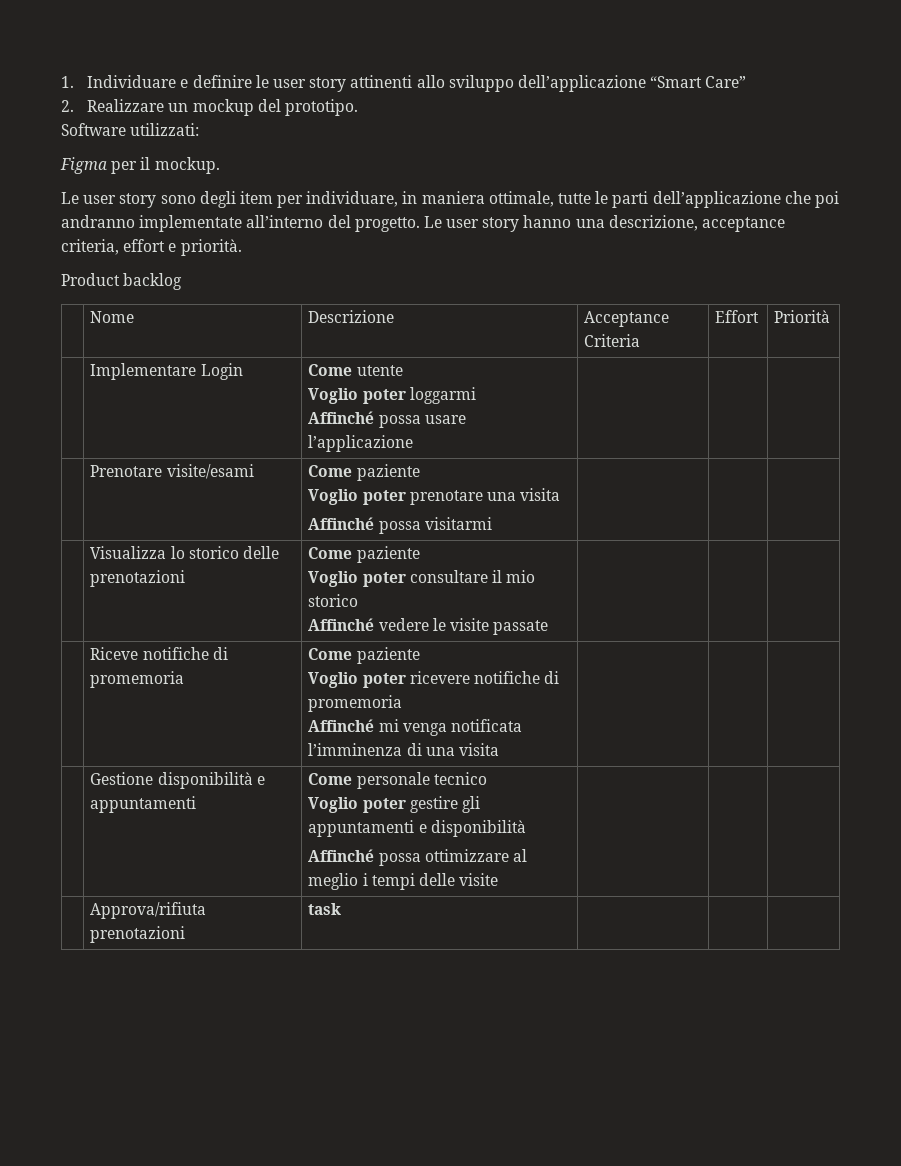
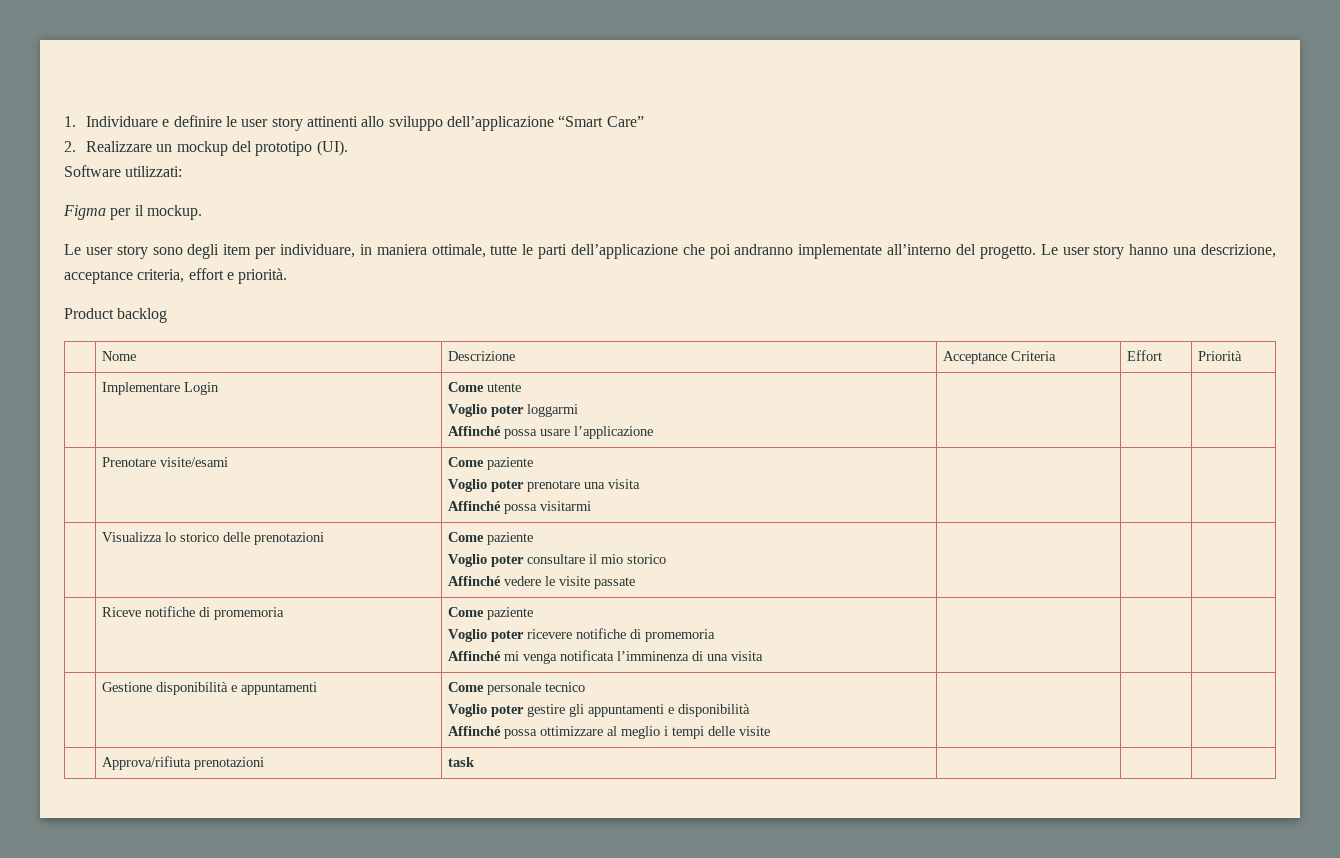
[284,99,358,116] prototipo. -> [255,140,348,156] prototipo (UI).

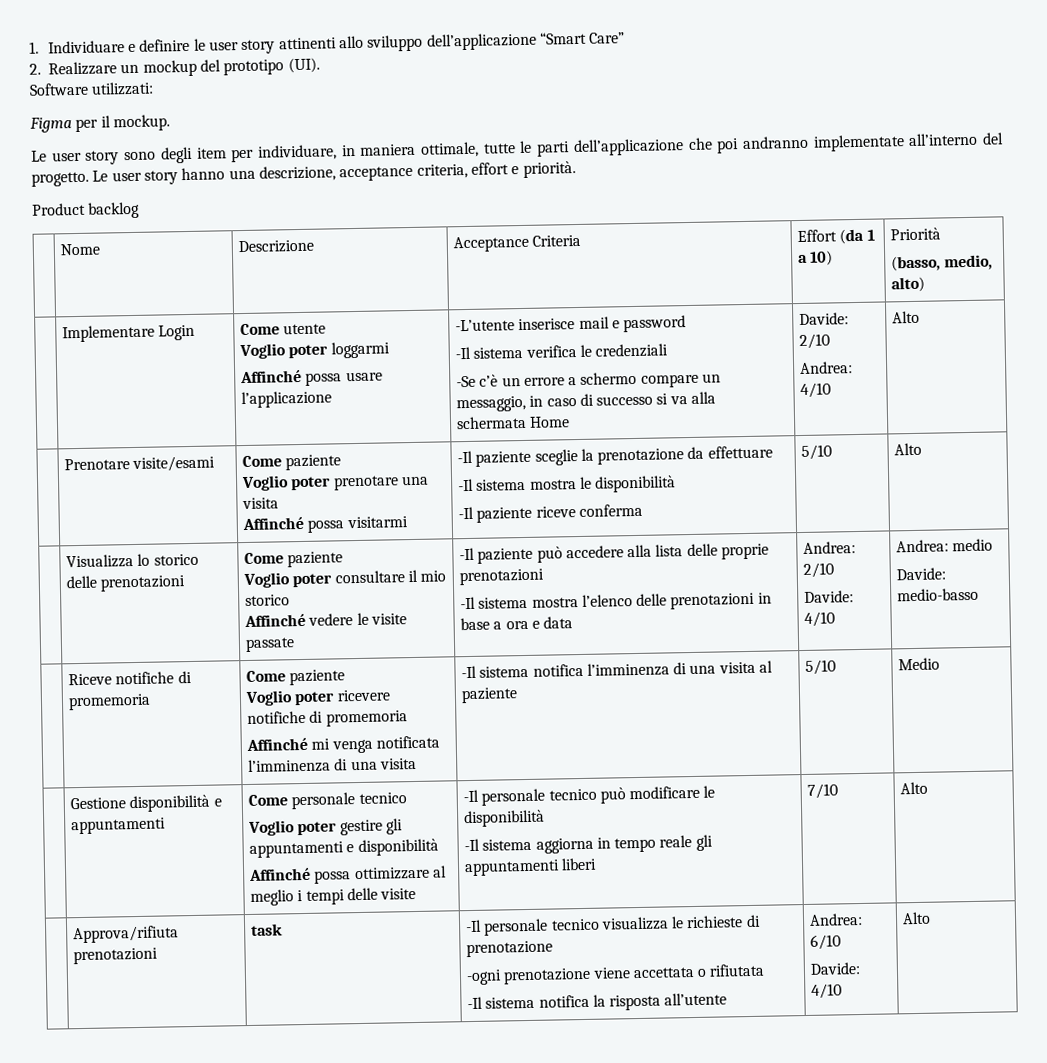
[1198,351,1243,361] | Priorità -> [839,228,875,245] [797,250,834,266] [889,227,941,241] [890,254,994,272] [890,276,925,293] (da 1 a 10) | Priorità // (basso, medio, alto)
(654, 432) | | -> [454,315,687,333] [454,343,669,360] [455,371,722,388] [455,391,717,413] [455,415,571,430] [798,312,849,326] [798,333,830,350] [798,361,853,375] [799,382,831,399] [891,310,920,324] -L’utente inserisce mail e password // -Il sistema verifica le credenziali // -Se c’è un errore a schermo compare un messaggio, in caso di successo si va alla schermata Home | Davide: 2/10 // Andrea: 4/10 | Alto
(592, 506) | | -> [456,445,773,467] [457,475,677,493] [457,503,643,523] [800,444,832,461] [893,442,922,456] -Il paziente sceglie la prenotazione da effettuare // -Il sistema mostra le disponibilità // -Il paziente riceve conferma | 5/10 | Alto
(636, 583) | | -> [458,543,770,564] [458,568,544,586] [459,592,772,610] [459,616,574,631] [802,541,856,554] [802,562,834,578] [803,590,854,603] [803,611,835,627] [895,538,994,553] [895,567,946,581] [896,587,979,602] -Il paziente può accedere alla lista delle proprie prenotazioni // -Il sistema mostra l’elenco delle prenotazioni in base a ora e data | Andrea: 2/10 // Davide: 4/10 | Andrea: medio // Davide: medio-basso
(764, 656) | | -> [460,660,774,679] [460,687,518,704] [804,659,836,675] [897,657,940,671] -Il sistema notifica l’imminenza di una visita al paziente | 5/10 | Medio
[102,756,265,770] [448,757,476,767] | | // | Approva/rifiuta prenotazioni | task | | | -> [462,785,716,806] [463,809,545,828] [463,834,713,854] [463,857,598,877] [806,783,838,799] [899,781,928,795] [72,925,179,944] [72,947,158,965] [250,923,283,936] [464,914,761,936] [465,940,553,958] [465,963,766,986] [466,992,728,1011] [808,912,863,926] [809,934,841,950] [809,962,861,975] [810,983,842,999] [901,911,931,925] -Il personale tecnico può modificare le disponibilità // -Il sistema aggiorna in tempo reale gli appuntamenti liberi | 7/10 | Alto // | Approva/rifiuta prenotazioni | task | -Il personale tecnico visualizza le richieste di prenotazione // -ogni prenotazione viene accettata o rifiutata // -Il sistema notifica la risposta all’utente | Andrea: 6/10 // Davide: 4/10 | Alto

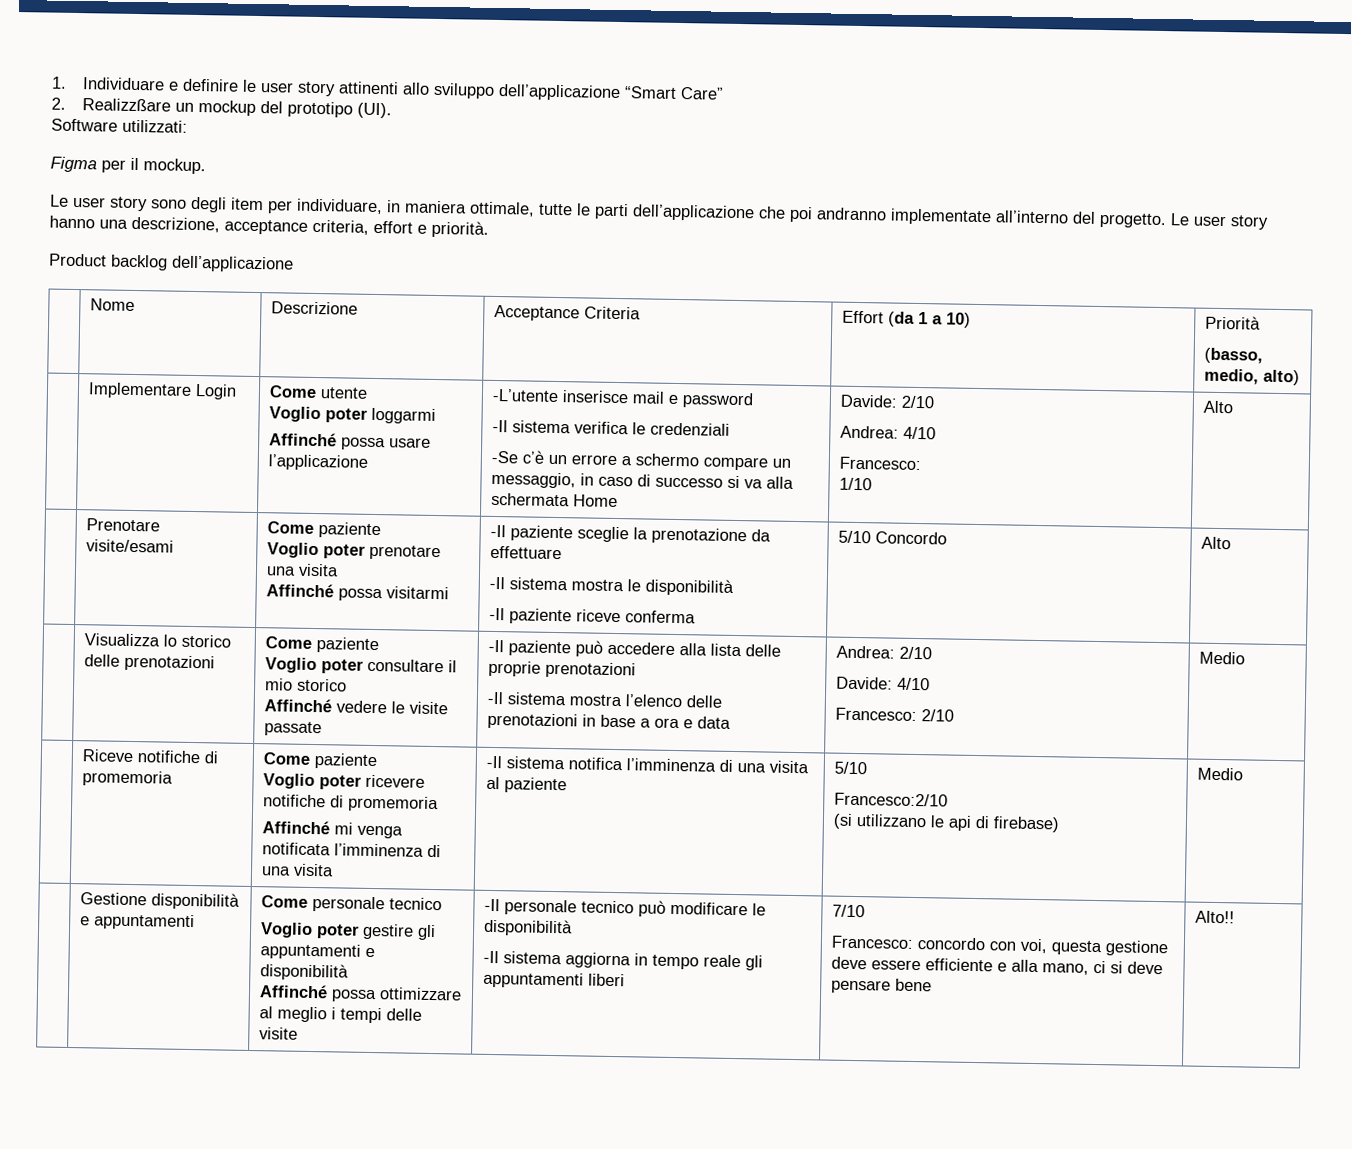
[48,61,117,76] Realizzare -> [82,98,172,112] Realizzßare
(141, 210) none -> [171,255,294,273] dell’applicazione
(831, 390) none -> [839,456,922,471] [839,477,873,491] // Francesco: // 1/10
(832, 452) none -> [875,531,948,545] Concordo
[895,538,994,553] [895,567,946,581] [896,587,979,602] | Andrea: medio // Davide: medio-basso -> [835,707,955,722] [1199,651,1246,665] // Francesco: 2/10 | Medio
(836, 667) none -> [834,792,949,807] [833,813,1061,833] // Francesco:2/10 // (si utilizzano le api di firebase)
[899,781,928,795] [72,925,179,944] [72,947,158,965] [250,923,283,936] [464,914,761,936] [465,940,553,958] [465,963,766,986] [466,992,728,1011] [808,912,863,926] [809,934,841,950] [809,962,861,975] [810,983,842,999] [901,911,931,925] | Alto // | Approva/rifiuta prenotazioni | task | -Il personale tecnico visualizza le richieste di prenotazione // -ogni prenotazione viene accettata o rifiutata // -Il sistema notifica la risposta all’utente | Andrea: 6/10 // Davide: 4/10 | Alto -> [831,935,1169,957] [831,956,1164,975] [831,978,933,994] [1195,910,1236,924] // Francesco: concordo con voi, questa gestione deve essere efficiente e alla mano, ci si deve pensare bene | Alto!!

